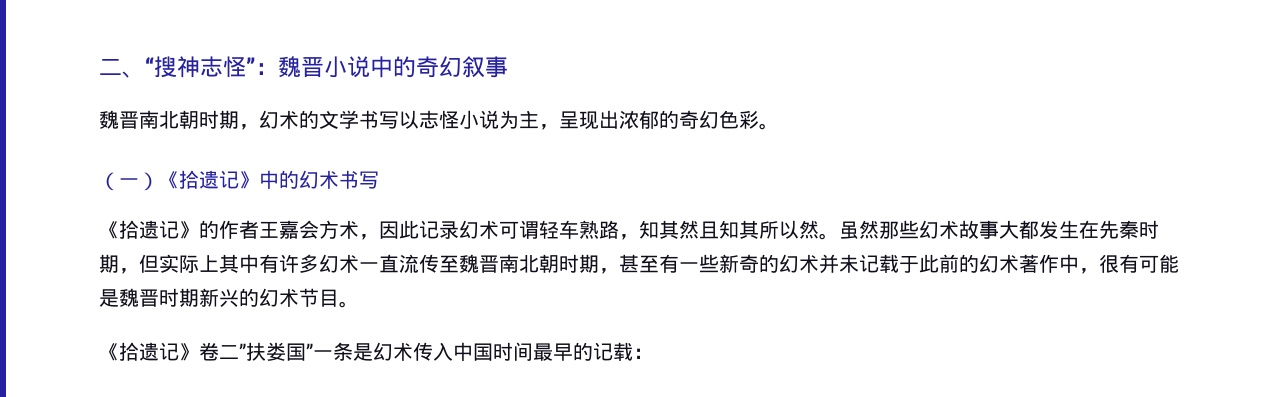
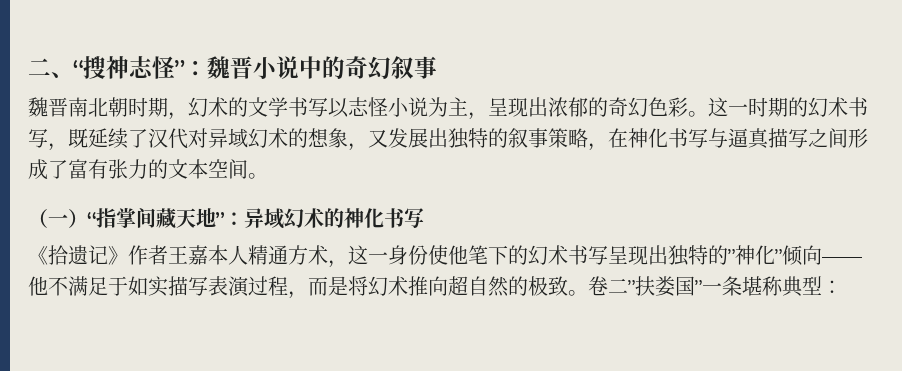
[99,170,339,191] // （一）《拾遗记》中的幻术 -> [708,97,868,117] [28,128,868,151] [28,159,268,180] [28,208,384,229] 这一时期的幻术书写，既延续了汉代对异域幻术的想象，又发展出独特的叙事策略，在神化书写与逼真描写之间形成了富有张力的文本空间。 // （一）“指掌间藏天地”：异域幻术的神化
[199,220,219,239] 的 -> (128, 255) none
[299,220,1159,240] [99,254,1179,274] [99,288,359,308] [99,342,199,361] 会方术，因此记录幻术可谓轻车熟路，知其然且知其所以然。虽然那些幻术故事大都发生在先秦时期，但实际上其中有许多幻术一直流传至魏晋南北朝时期，甚至有一些新奇的幻术并未记载于此前的幻术著作中，很有可能是魏晋时期新兴的幻术节目。 // 《拾遗记》 -> [208,245,862,268] [28,276,588,299] 本人精通方术，这一身份使他笔下的幻术书写呈现出独特的”神化”倾向——他不满足于如实描写表演过程，而是将幻术推向超自然的极致。
[353,342,633,361] 是幻术传入中国时间最早的记载 -> [742,276,822,297] 堪称典型

